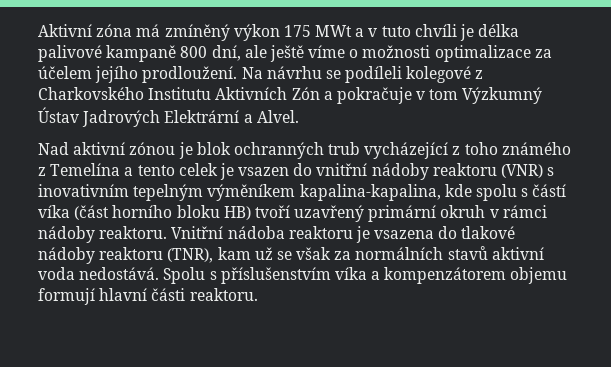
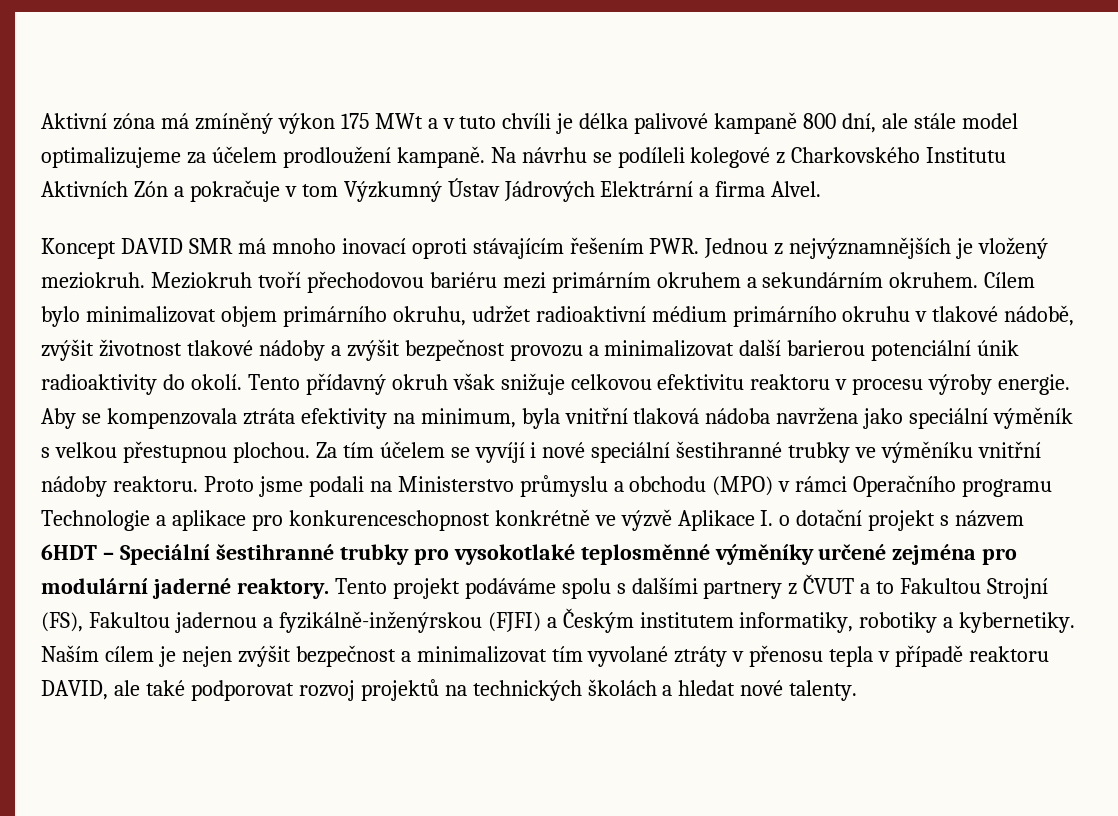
[269,45,552,62] [38,66,238,83] ještě víme o možnosti optimalizace za účelem jejího prodloužení. -> [913,113,1018,129] [41,146,485,168] stále model optimalizujeme za účelem prodloužení kampaně.
[82,110,161,127] Jadrových -> [503,181,595,202] Jádrových
(253, 118) none -> [715,181,766,197] firma
[38,142,571,159] [38,163,555,180] [38,184,567,201] [38,205,547,222] [38,226,516,243] [38,246,544,264] [38,267,568,284] [38,288,258,305] Nad aktivní zónou je blok ochranných trub vycházející z toho známého z Temelína a tento celek je vsazen do vnitřní nádoby reaktoru (VNR) s inovativním tepelným výměníkem kapalina-kapalina, kde spolu s částí víka (část horního bloku HB) tvoří uzavřený primární okruh v rámci nádoby reaktoru. Vnitřní nádoba reaktoru je vsazena do tlakové nádoby reaktoru (TNR), kam už se však za normálních stavů aktivní voda nedostává. Spolu s příslušenstvím víka a kompenzátorem objemu formují hlavní části reaktoru. -> [41,237,1049,259] [41,271,1036,293] [41,305,1075,327] [41,339,1020,361] [41,373,1071,395] [41,407,1074,429] [41,441,1042,463] [41,475,1053,497] [41,509,1025,531] [41,544,1018,565] [41,574,1049,599] [41,608,1076,633] [41,645,1050,667] [41,679,858,701] Koncept DAVID SMR má mnoho inovací oproti stávajícím řešením PWR. Jednou z nejvýznamnějších je vložený meziokruh. Meziokruh tvoří přechodovou bariéru mezi primárním okruhem a sekundárním okruhem. Cílem bylo minimalizovat objem primárního okruhu, udržet radioaktivní médium primárního okruhu v tlakové nádobě, zvýšit životnost tlakové nádoby a zvýšit bezpečnost provozu a minimalizovat další barierou potenciální únik radioaktivity do okolí. Tento přídavný okruh však snižuje celkovou efektivitu reaktoru v procesu výroby energie. Aby se kompenzovala ztráta efektivity na minimum, byla vnitřní tlaková nádoba navržena jako speciální výměník s velkou přestupnou plochou. Za tím účelem se vyvíjí i nové speciální šestihranné trubky ve výměníku vnitřní nádoby reaktoru. Proto jsme podali na Ministerstvo průmyslu a obchodu (MPO) v rámci Operačního programu Technologie a aplikace pro konkurenceschopnost konkrétně ve výzvě Aplikace I. o dotační projekt s názvem 6HDT – Speciální šestihranné trubky pro vysokotlaké teplosměnné výměníky určené zejména pro modulární jaderné reaktory. Tento projekt podáváme spolu s dalšími partnery z ČVUT a to Fakultou Strojní (FS), Fakultou jadernou a fyzikálně-inženýrskou (FJFI) a Českým institutem informatiky, robotiky a kybernetiky. Naším cílem je nejen zvýšit bezpečnost a minimalizovat tím vyvolané ztráty v přenosu tepla v případě reaktoru DAVID, ale také podporovat rozvoj projektů na technických školách a hledat nové talenty.

